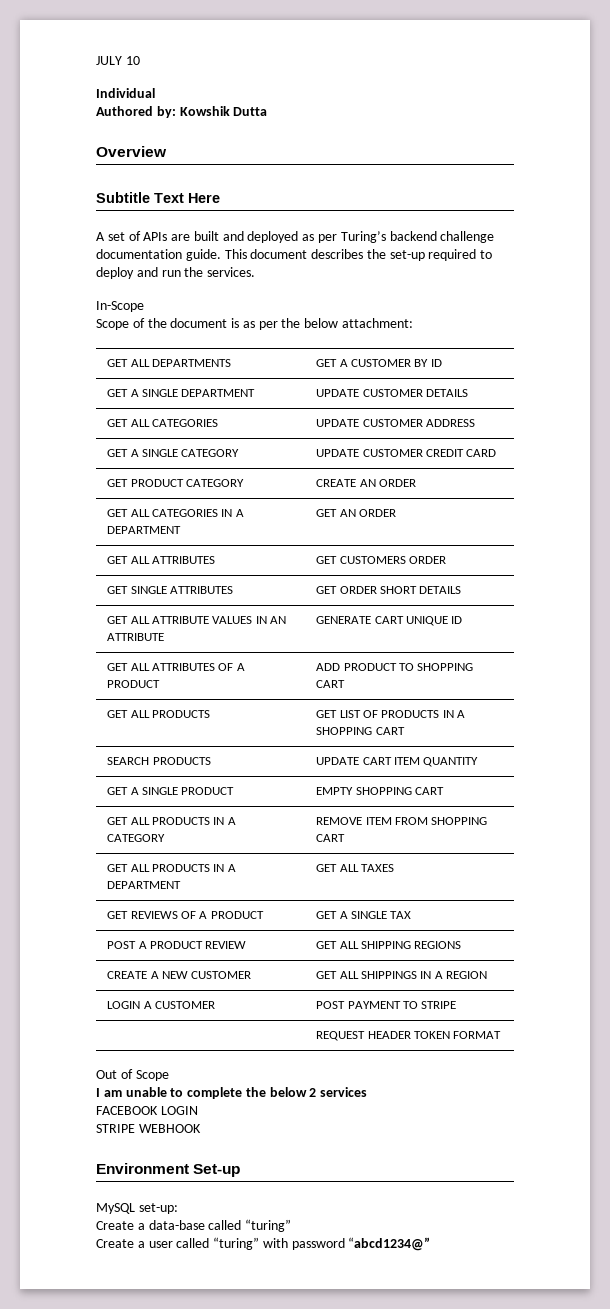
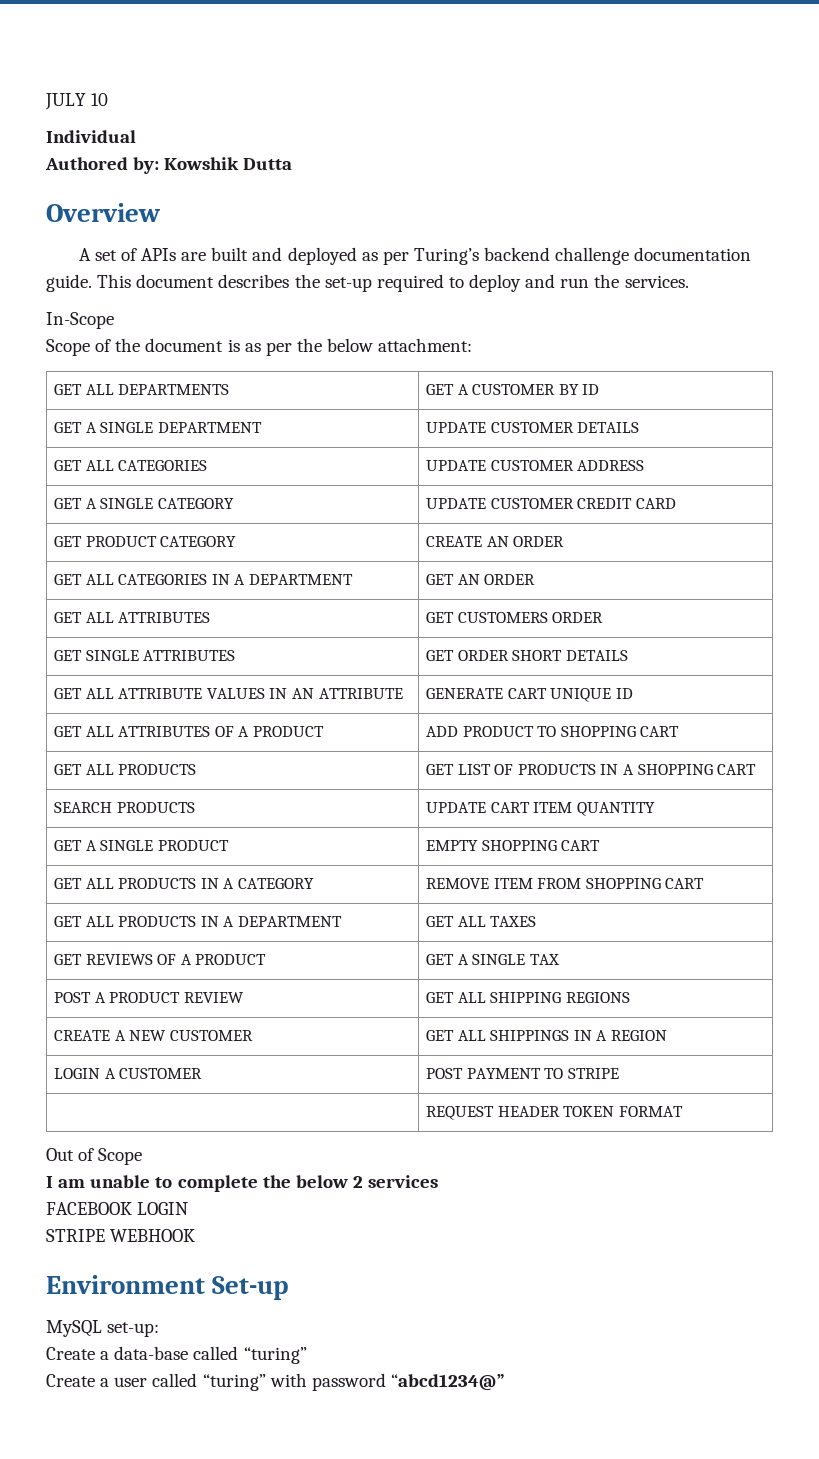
[96,192,220,203] // Subtitle Text Here -> (161, 212) none

